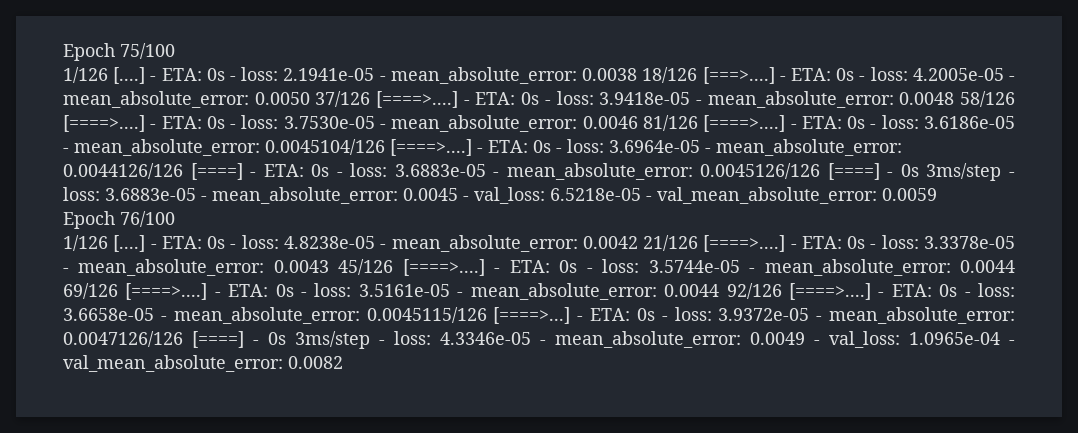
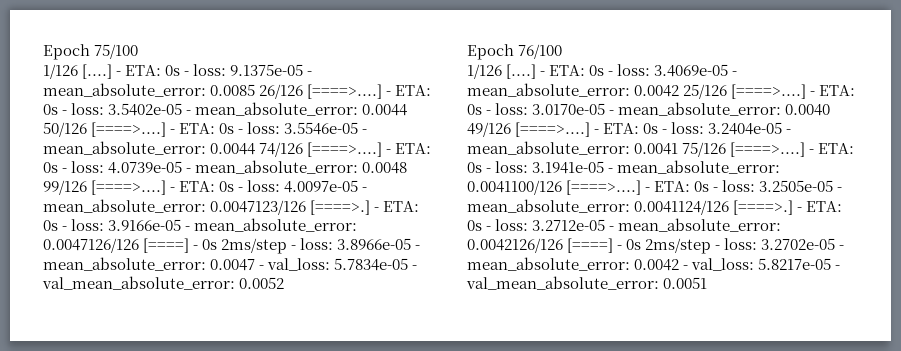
[283,67,1016,84] [63,91,1016,108] [63,115,1015,132] [63,139,902,156] [63,163,1015,181] [63,187,937,204] 2.1941e-05 - mean_absolute_error: 0.0038 18/126 [===>....] - ETA: 0s - loss: 4.2005e-05 - mean_absolute_error: 0.0050 37/126 [====>....] - ETA: 0s - loss: 3.9418e-05 - mean_absolute_error: 0.0048 58/126 [====>....] - ETA: 0s - loss: 3.7530e-05 - mean_absolute_error: 0.0046 81/126 [====>....] - ETA: 0s - loss: 3.6186e-05 - mean_absolute_error: 0.0045104/126 [====>....] - ETA: 0s - loss: 3.6964e-05 - mean_absolute_error: 0.0044126/126 [====] - ETA: 0s - loss: 3.6883e-05 - mean_absolute_error: 0.0045126/126 [====] - 0s 3ms/step - loss: 3.6883e-05 - mean_absolute_error: 0.0045 - val_loss: 6.5218e-05 - val_mean_absolute_error: 0.0059 -> [230,64,313,76] [43,83,432,99] [43,102,408,116] [43,122,368,137] [43,141,432,157] [43,160,408,174] [43,180,368,195] [43,199,420,215] [43,218,358,232] [43,238,421,254] [43,257,418,271] [42,276,285,290] 9.1375e-05 - mean_absolute_error: 0.0085 26/126 [====>....] - ETA: 0s - loss: 3.5402e-05 - mean_absolute_error: 0.0044 50/126 [====>....] - ETA: 0s - loss: 3.5546e-05 - mean_absolute_error: 0.0044 74/126 [====>....] - ETA: 0s - loss: 4.0739e-05 - mean_absolute_error: 0.0048 99/126 [====>....] - ETA: 0s - loss: 4.0097e-05 - mean_absolute_error: 0.0047123/126 [====>.] - ETA: 0s - loss: 3.9166e-05 - mean_absolute_error: 0.0047126/126 [====] - 0s 2ms/step - loss: 3.8966e-05 - mean_absolute_error: 0.0047 - val_loss: 5.7834e-05 - val_mean_absolute_error: 0.0052
[283,235,1016,252] [63,259,1015,276] [63,283,1015,300] [63,307,1016,324] [63,331,1015,349] [63,355,343,372] 4.8238e-05 - mean_absolute_error: 0.0042 21/126 [====>....] - ETA: 0s - loss: 3.3378e-05 - mean_absolute_error: 0.0043 45/126 [====>....] - ETA: 0s - loss: 3.5744e-05 - mean_absolute_error: 0.0044 69/126 [====>....] - ETA: 0s - loss: 3.5161e-05 - mean_absolute_error: 0.0044 92/126 [====>....] - ETA: 0s - loss: 3.6658e-05 - mean_absolute_error: 0.0045115/126 [====>...] - ETA: 0s - loss: 3.9372e-05 - mean_absolute_error: 0.0047126/126 [====] - 0s 3ms/step - loss: 4.3346e-05 - mean_absolute_error: 0.0049 - val_loss: 1.0965e-04 - val_mean_absolute_error: 0.0082 -> [654,64,738,77] [467,83,856,99] [467,102,831,116] [467,122,792,137] [467,141,855,157] [467,160,781,174] [467,180,843,195] [467,199,843,215] [467,218,782,232] [467,238,845,254] [467,257,841,271] [466,276,708,290] 3.4069e-05 - mean_absolute_error: 0.0042 25/126 [====>....] - ETA: 0s - loss: 3.0170e-05 - mean_absolute_error: 0.0040 49/126 [====>....] - ETA: 0s - loss: 3.2404e-05 - mean_absolute_error: 0.0041 75/126 [====>....] - ETA: 0s - loss: 3.1941e-05 - mean_absolute_error: 0.0041100/126 [====>....] - ETA: 0s - loss: 3.2505e-05 - mean_absolute_error: 0.0041124/126 [====>.] - ETA: 0s - loss: 3.2712e-05 - mean_absolute_error: 0.0042126/126 [====] - 0s 2ms/step - loss: 3.2702e-05 - mean_absolute_error: 0.0042 - val_loss: 5.8217e-05 - val_mean_absolute_error: 0.0051

